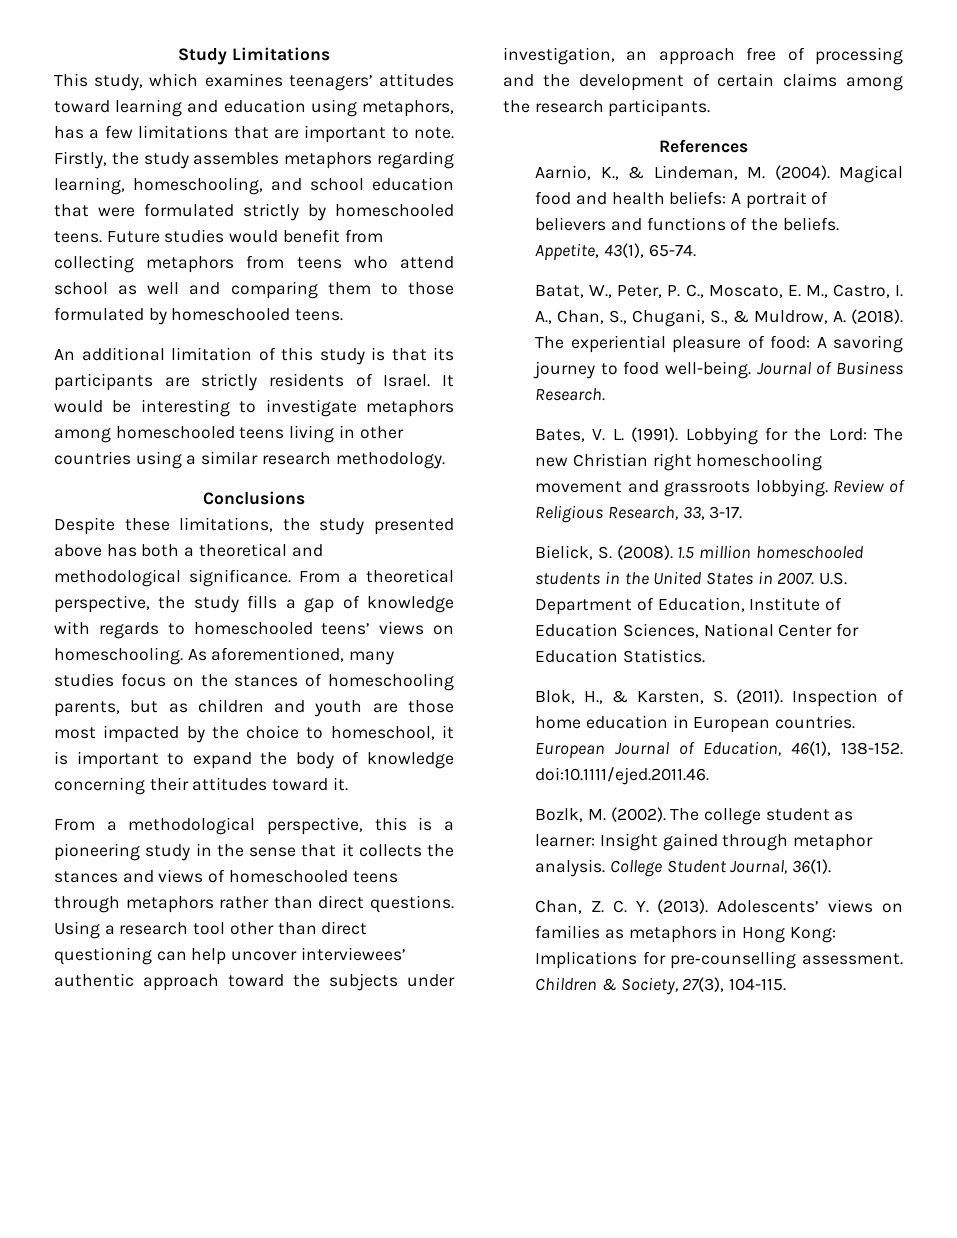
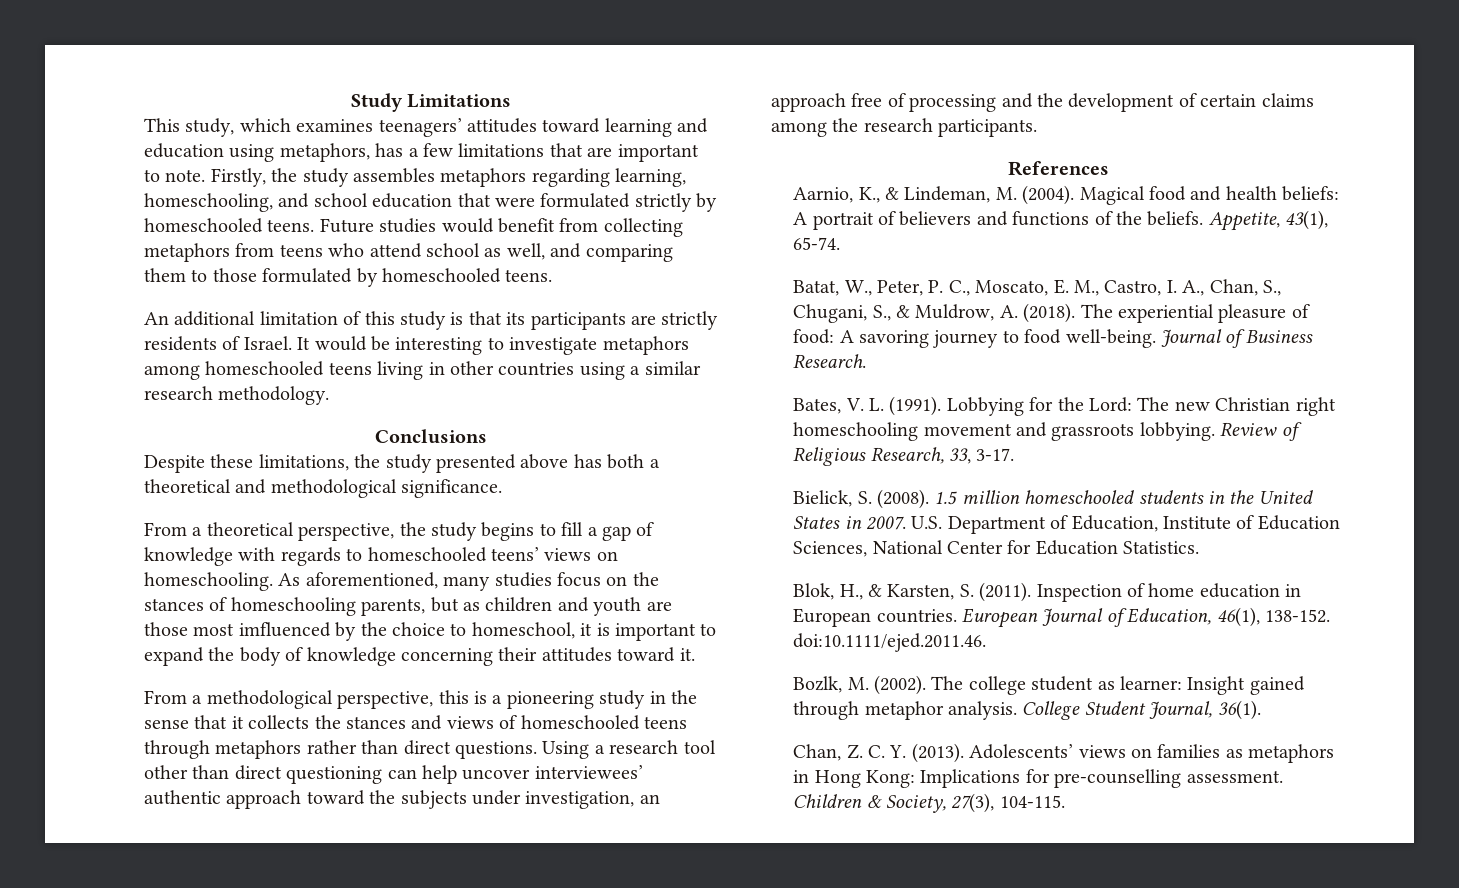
[147,282,180,295] well -> [506,243,545,260] well,
(291, 578) none -> (503, 488) //
[247,595,278,609] fills -> [481,522,584,541] begins to fill
[103,725,180,743] impacted -> [238,622,331,637] imfluenced

